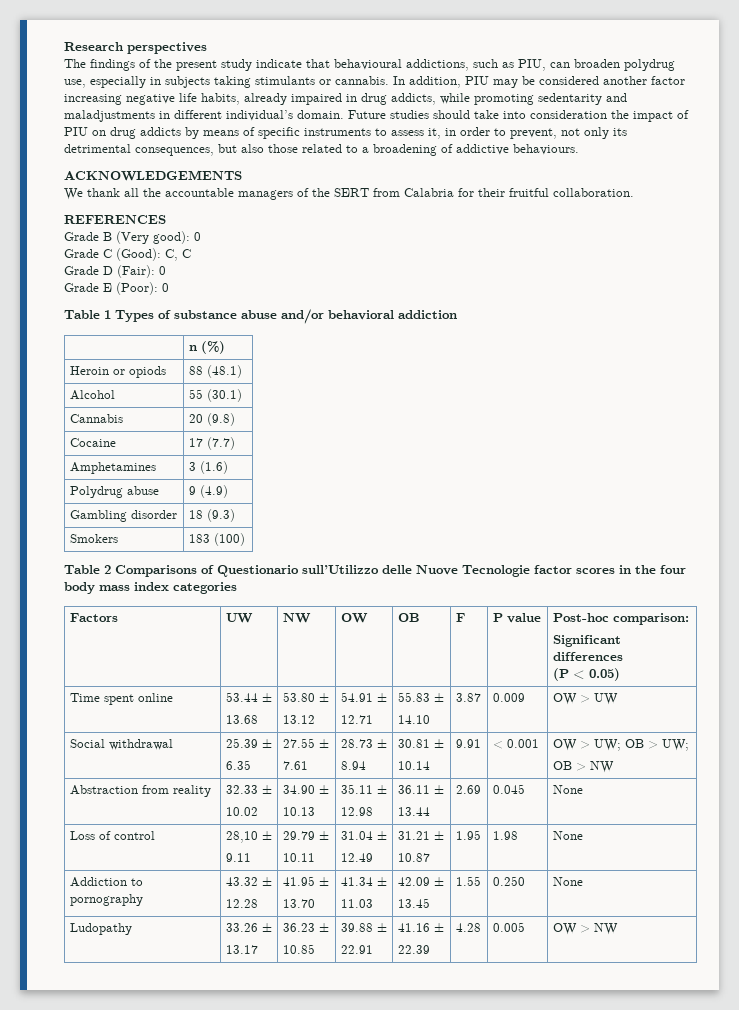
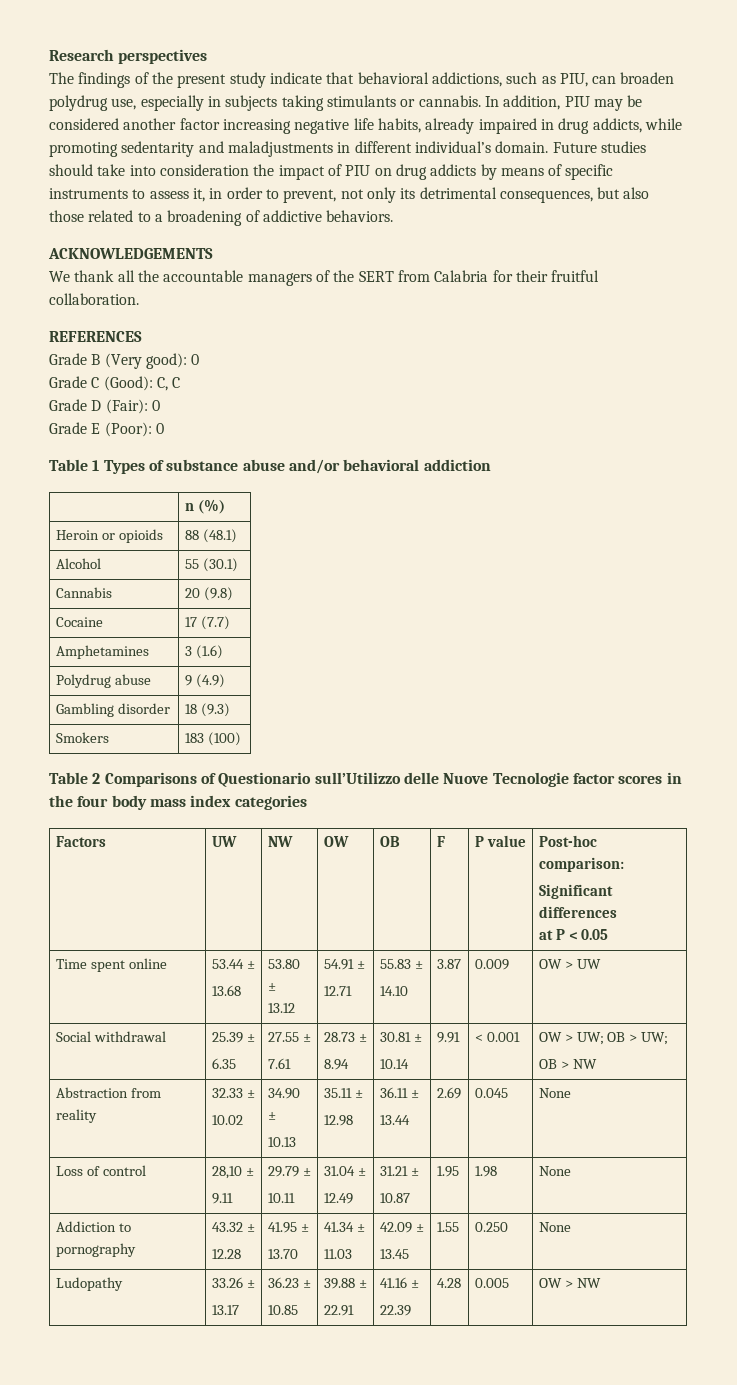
[334,59,402,70] behavioural -> [357,72,429,84] behavioral
[513,144,579,155] behaviours. -> [326,210,394,222] behaviors.
[128,366,166,378] opiods -> [118,529,163,543] opioids
[552,668,620,681] (P < 0.05) -> [538,929,609,940] at P < 0.05

